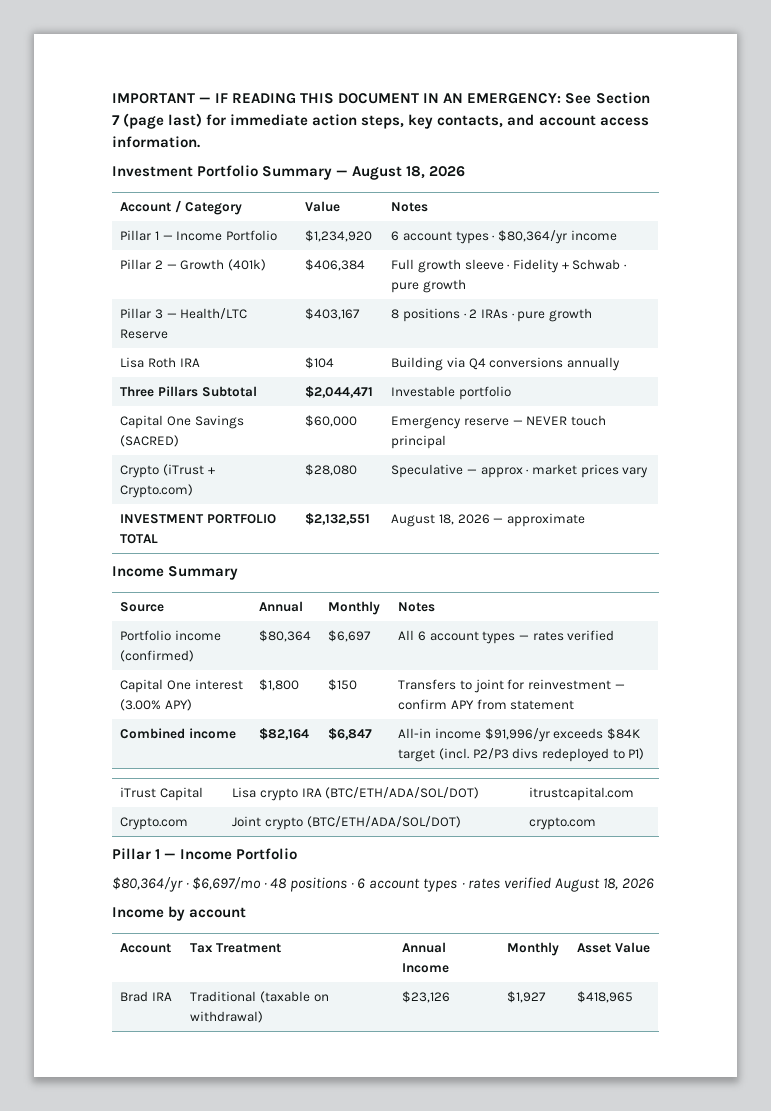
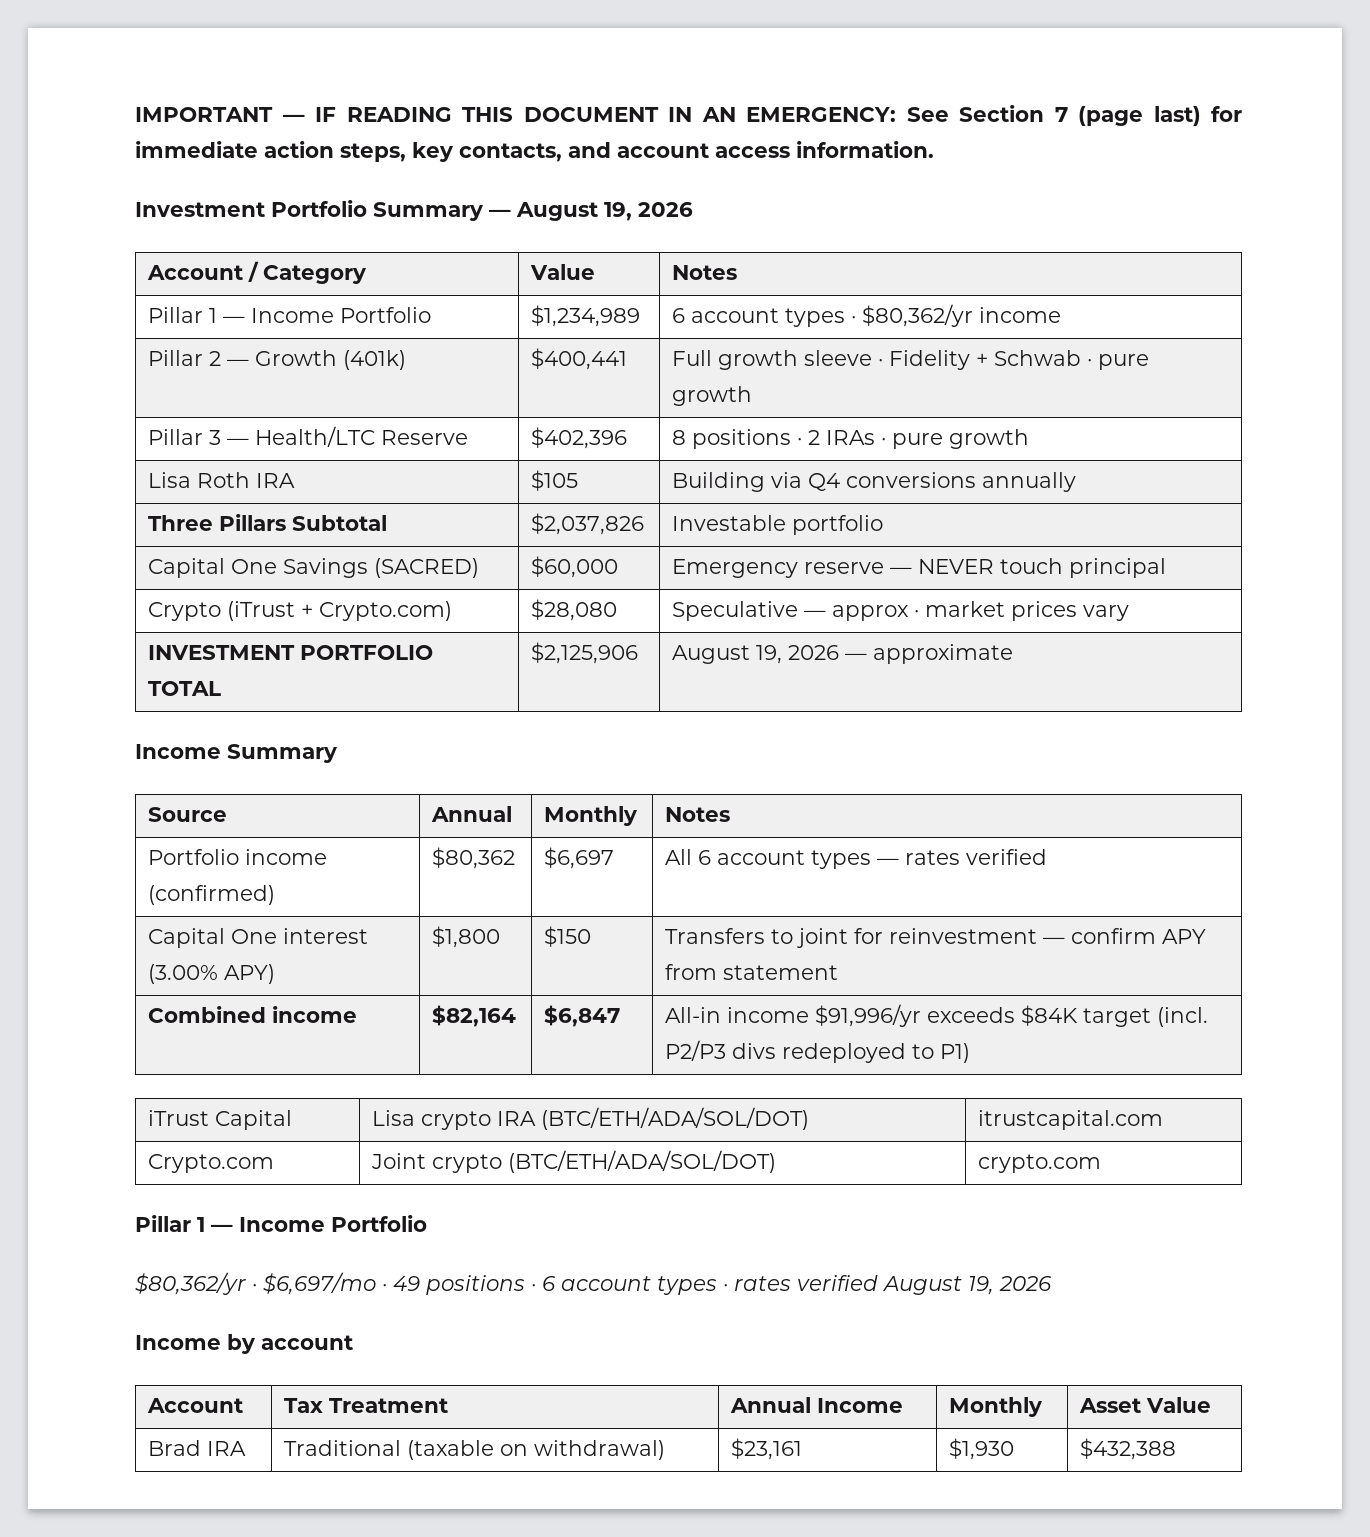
[406,166,426,179] 18, -> [604,202,632,221] 19,
[305,230,373,242] [391,230,567,244] $1,234,920 | 6 account types · $80,364/yr -> [531,305,641,327] [672,304,974,327] $1,234,989 | 6 account types · $80,362/yr
[305,259,366,271] $406,384 -> [531,348,628,370] $400,441
[305,308,361,320] $403,167 -> [531,427,628,449] $402,396
[305,357,335,369] $104 -> [531,470,579,491] $105
[305,386,374,398] $2,044,471 -> [531,513,645,535] $2,037,826
[305,513,371,525] [391,514,455,527] $2,132,551 | August 18, -> [531,642,639,664] [672,645,783,664] $2,125,906 | August 19,
[259,630,312,642] $80,364 -> [432,847,516,869] $80,362
[112,877,183,892] $80,364/yr -> [135,1272,246,1295] $80,362/yr
[270,878,288,889] 48 -> [393,1276,420,1291] 49
[602,878,618,890] 18, -> [968,1276,994,1295] 19,
[402,991,451,1003] [507,991,547,1003] [577,991,634,1003] $23,126 | $1,927 | $418,965 -> [731,1438,803,1460] [949,1438,1015,1460] [1080,1438,1177,1460] $23,161 | $1,930 | $432,388

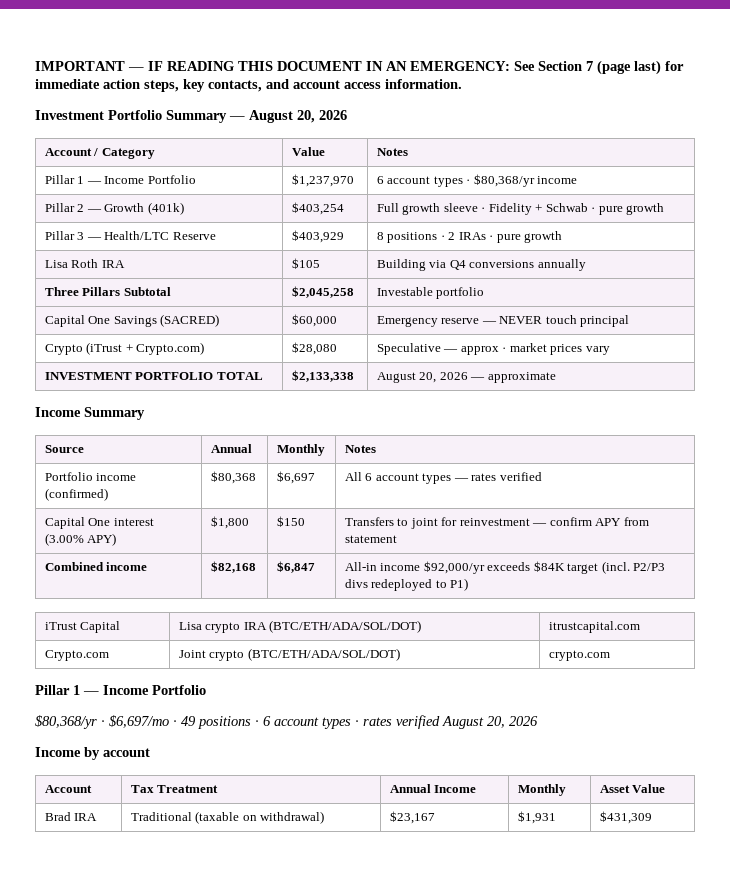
[604,202,632,221] 19, -> [297,110,315,123] 20,
[531,305,641,327] [672,304,974,327] $1,234,989 | 6 account types · $80,362/yr -> [291,174,354,187] [376,174,535,187] $1,237,970 | 6 account types · $80,368/yr
[531,348,628,370] $400,441 -> [291,202,344,215] $403,254
[531,427,628,449] $402,396 -> [291,230,344,243] $403,929
[531,513,645,535] $2,037,826 -> [291,286,354,298] $2,045,258
[531,642,639,664] [672,645,783,664] $2,125,906 | August 19, -> [291,370,354,382] [376,372,437,383] $2,133,338 | August 20,
[432,847,516,869] $80,362 -> [210,471,256,484] $80,368
[432,1005,517,1027] $82,164 -> [210,561,256,573] $82,168
[815,1004,922,1027] $91,996/yr -> [423,561,485,574] $92,000/yr
[135,1272,246,1295] $80,362/yr -> [35,715,97,729] $80,368/yr
[968,1276,994,1295] 19, -> [487,716,505,728] 20,
[731,1438,803,1460] [949,1438,1015,1460] [1080,1438,1177,1460] $23,161 | $1,930 | $432,388 -> [389,811,435,824] [517,811,556,824] [599,811,652,824] $23,167 | $1,931 | $431,309

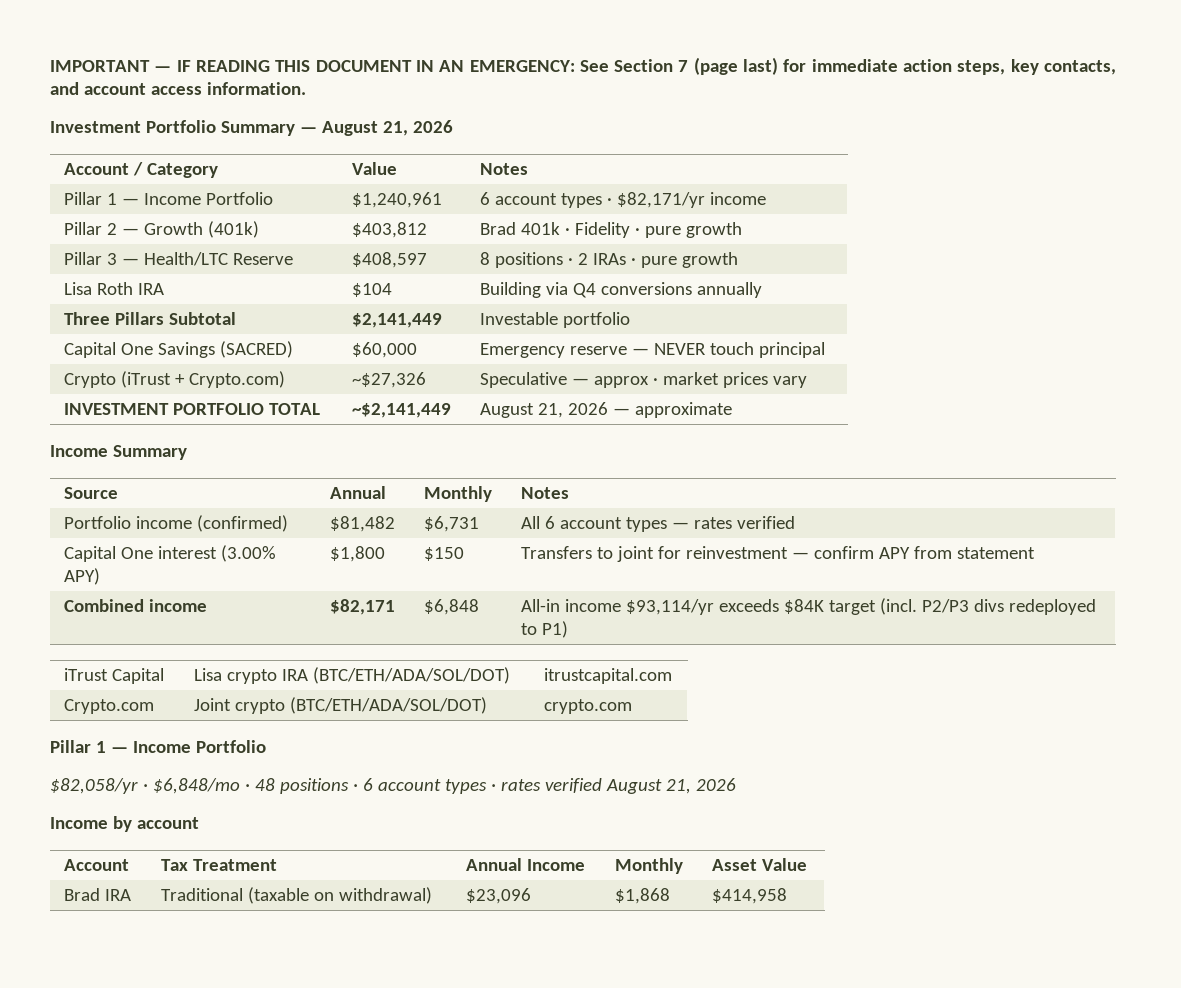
[297,110,315,123] 20, -> [382,121,408,136] 21,
[291,174,354,187] [376,174,535,187] $1,237,970 | 6 account types · $80,368/yr -> [352,192,443,208] [480,192,706,208] $1,240,961 | 6 account types · $82,171/yr
[291,202,344,215] [376,203,588,215] $403,254 | Full growth sleeve · Fidelity + Schwab -> [352,222,428,238] [480,222,631,238] $403,812 | Brad 401k · Fidelity
[291,230,344,243] $403,929 -> [352,252,428,268] $408,597
[291,258,320,269] $105 -> [352,283,393,297] $104
[291,286,354,298] $2,045,258 -> [352,313,443,328] $2,141,449
[291,342,337,355] $28,080 -> [352,372,427,388] ~$27,326
[291,370,354,382] [376,372,437,383] $2,133,338 | August 20, -> [352,403,452,418] [480,403,564,418] ~$2,141,449 | August 21,
[210,471,256,484] [276,471,315,484] $80,368 | $6,697 -> [330,516,396,532] [424,516,480,532] $81,482 | $6,731
[210,561,256,573] [276,561,315,573] $82,168 | $6,847 -> [330,599,396,615] [424,599,480,615] $82,171 | $6,848
[423,561,485,574] $92,000/yr -> [626,599,715,615] $93,114/yr
[35,715,196,729] $80,368/yr · $6,697/mo · 49 -> [50,778,275,794] $82,058/yr · $6,848/mo · 48
[487,716,505,728] 20, -> [665,779,691,794] 21,
[389,811,435,824] [517,811,556,824] [599,811,652,824] $23,167 | $1,931 | $431,309 -> [466,888,532,904] [615,888,671,904] [712,888,788,904] $23,096 | $1,868 | $414,958

